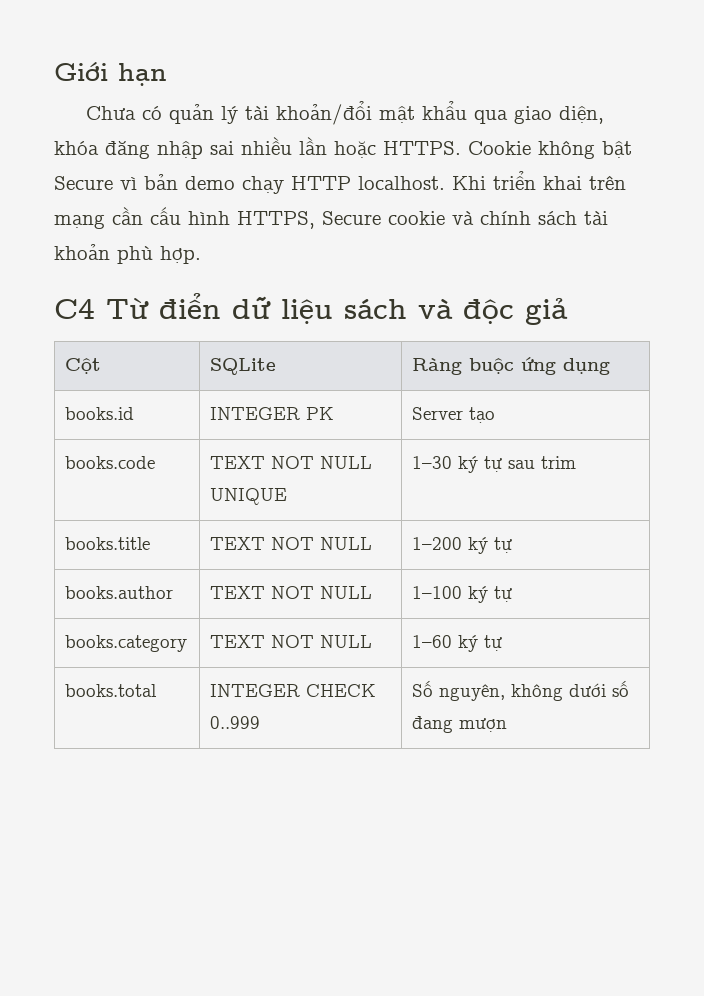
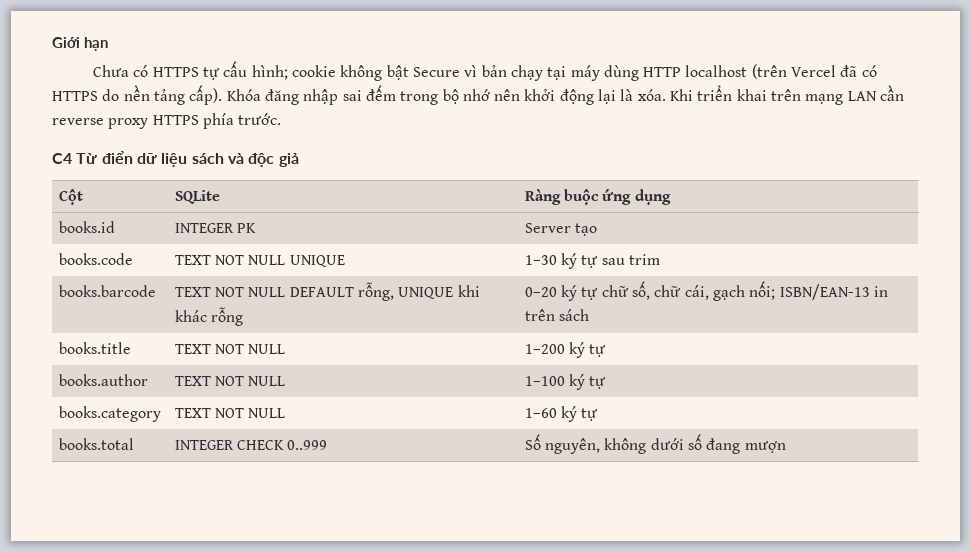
[169,101,605,125] [54,137,531,159] quản lý tài khoản/đổi mật khẩu qua giao diện, khóa đăng nhập sai nhiều lần hoặc HTTPS. Cookie -> [152,61,336,80] HTTPS tự cấu hình; cookie
[185,176,445,194] demo chạy HTTP localhost. -> [510,64,877,81] [52,85,666,105] chạy tại máy dùng HTTP localhost (trên Vercel đã có HTTPS do nền tảng cấp). Khóa đăng nhập sai đếm trong bộ nhớ nên khởi động lại là xóa.
[112,207,608,229] [54,244,201,264] cần cấu hình HTTPS, Secure cookie và chính sách tài khoản phù hợp. -> [847,85,905,101] [52,113,282,129] LAN cần reverse proxy HTTPS phía trước.
(577, 462) none -> [58,285,156,297] [174,282,480,301] [174,307,243,326] [524,281,888,301] [524,309,589,321] // books.barcode | TEXT NOT NULL DEFAULT rỗng, UNIQUE khi khác rỗng | 0–20 ký tự chữ số, chữ cái, gạch nối; ISBN/EAN-13 in trên sách

